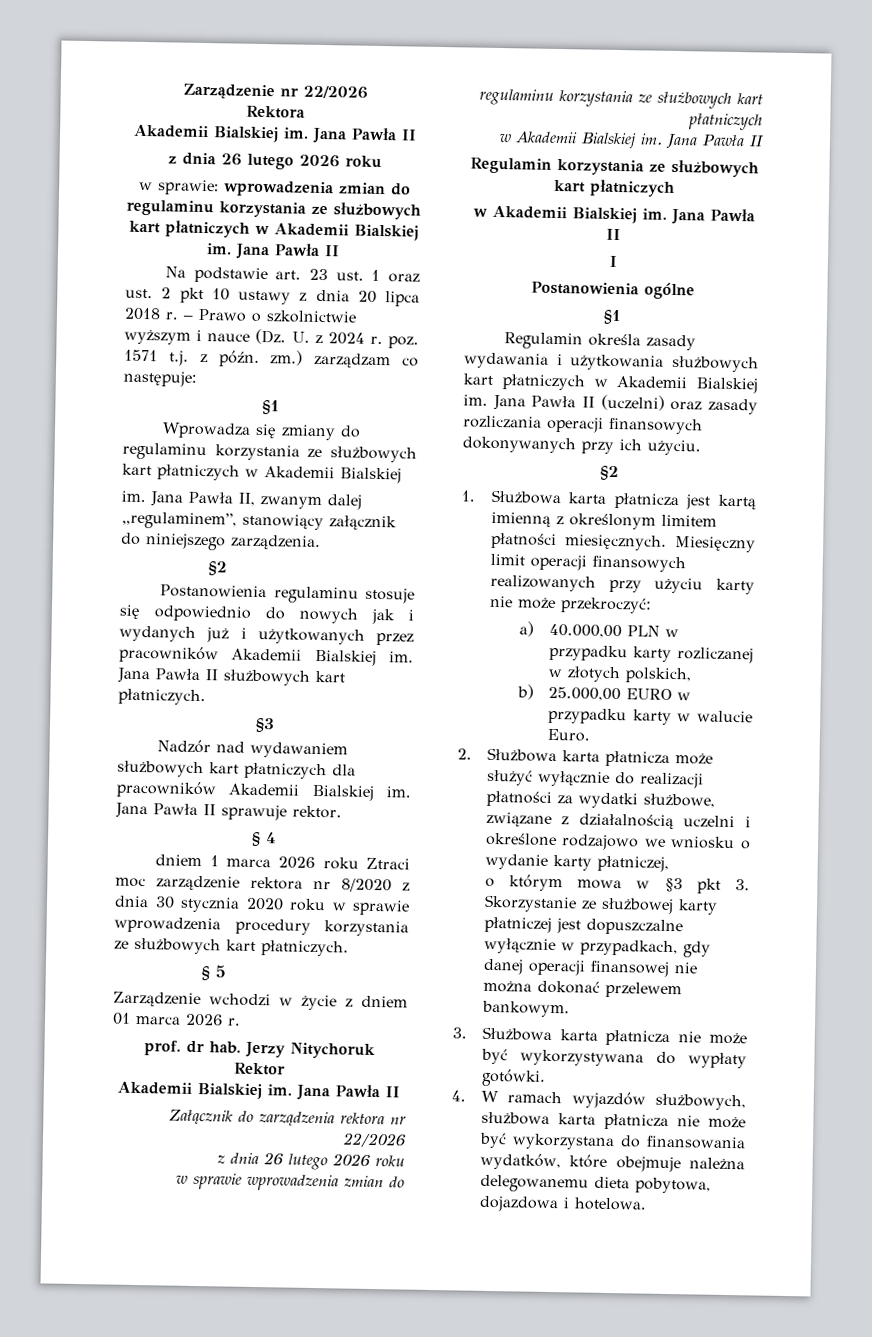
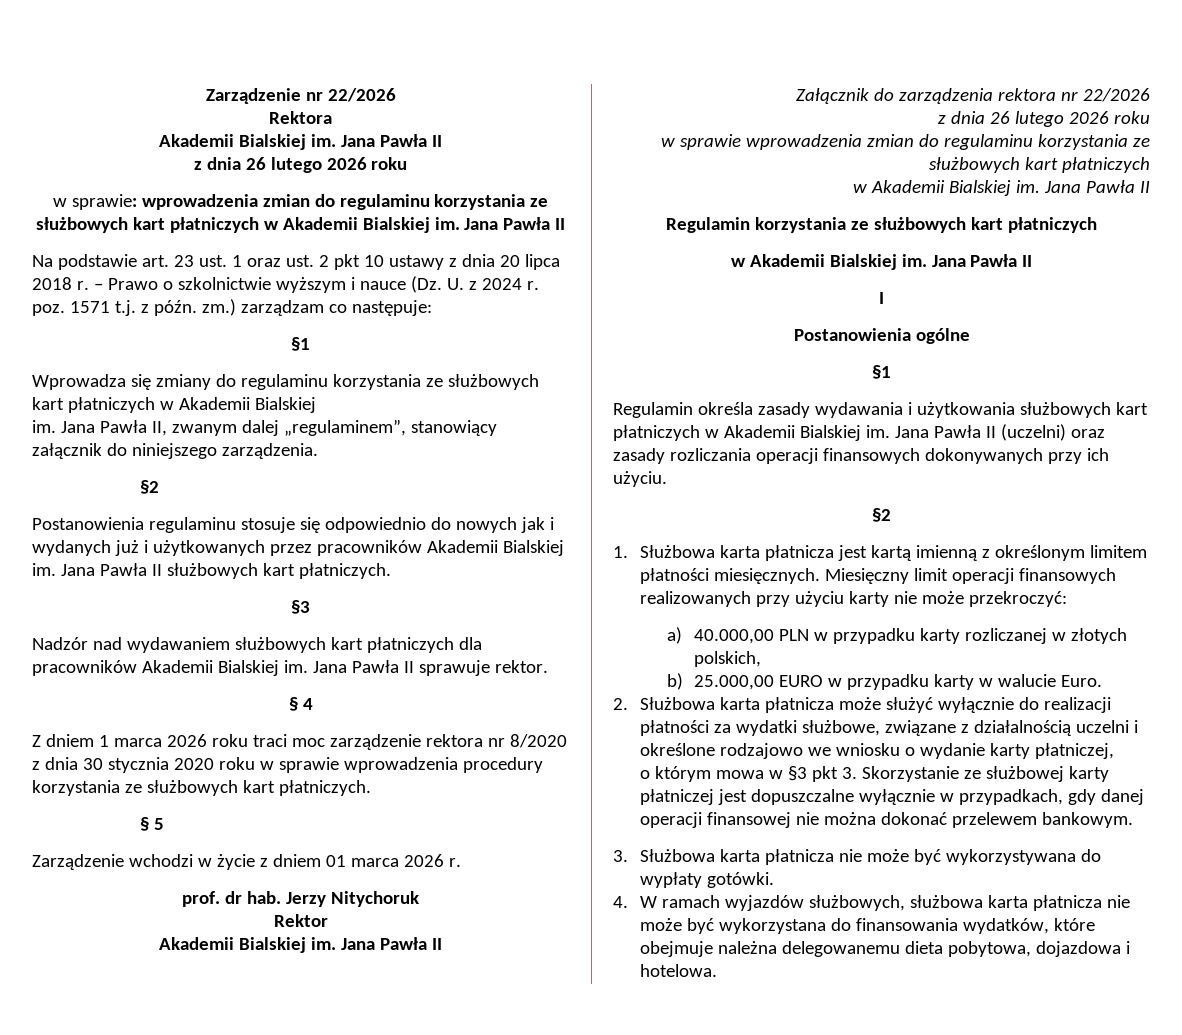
(276, 838) none -> [32,735,41,747] Z
[365,857,410,870] Ztraci -> [252,734,287,747] traci

